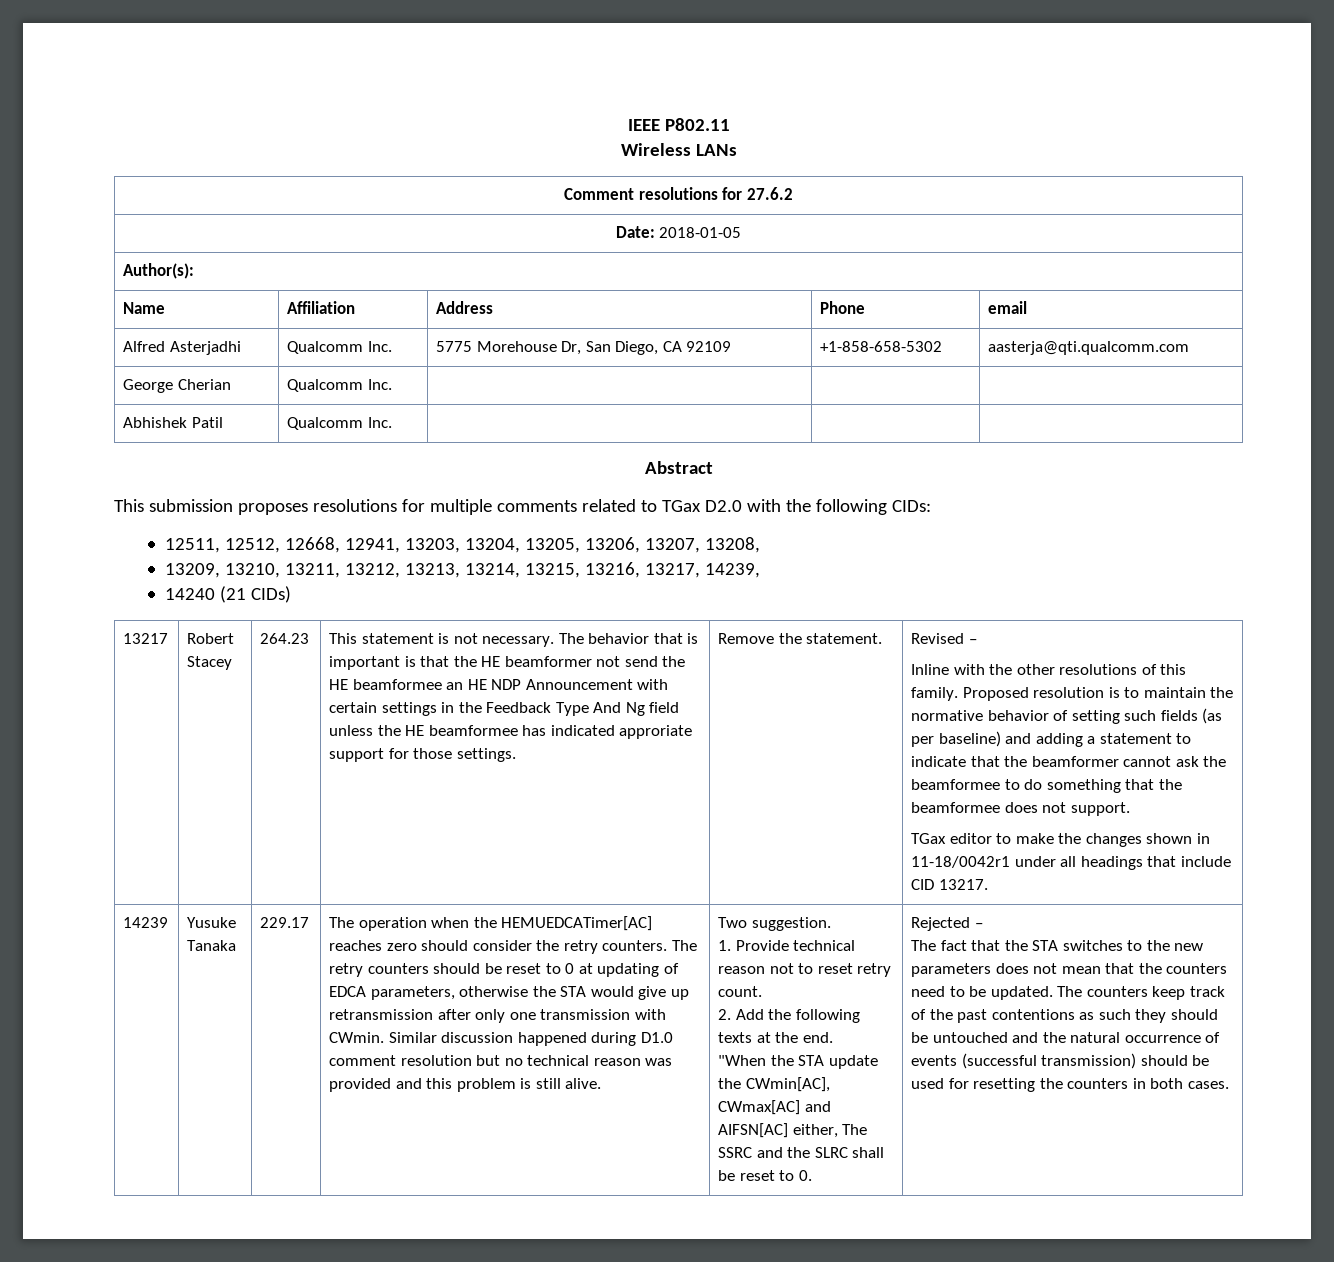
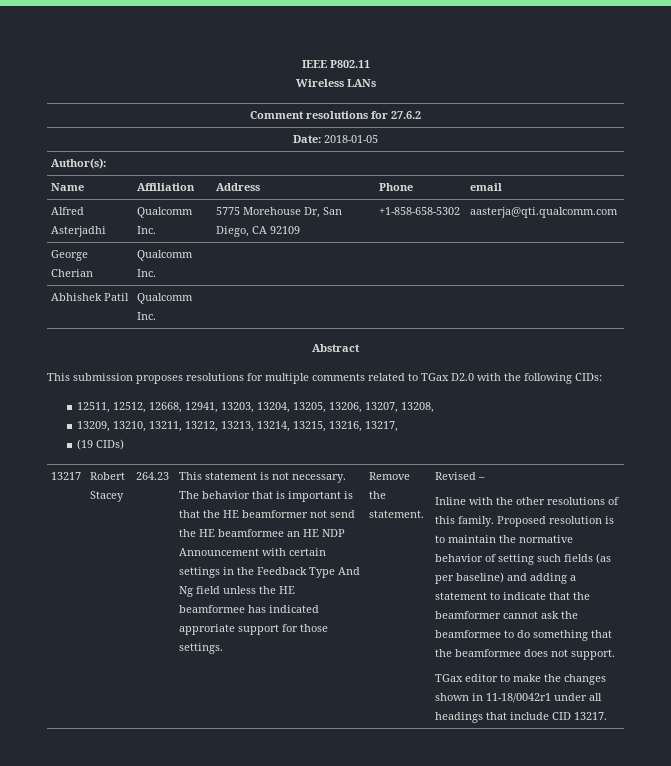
[705,563,761,578] [165,586,247,603] 14239, // 14240 (21 -> [76,439,93,450] // (19
[123,917,169,928] [187,917,237,928] [187,940,237,951] [260,917,310,928] [329,916,653,931] [329,940,697,954] [329,963,679,977] [329,986,689,1000] [329,1009,666,1023] [329,1032,673,1046] [329,1055,673,1066] [329,1078,602,1092] [718,917,831,931] [718,940,856,951] [718,963,892,977] [718,986,763,997] [718,1009,860,1023] [718,1032,833,1043] [718,1055,878,1069] [718,1077,830,1092] [718,1100,831,1115] [718,1123,868,1138] [718,1147,885,1158] [718,1170,812,1181] [911,917,983,931] [911,940,1204,951] [911,963,1228,977] [911,986,1225,1000] [911,1009,1218,1023] [911,1032,1221,1043] [911,1053,1210,1069] [911,1078,1229,1092] // 14239 | Yusuke Tanaka | 229.17 | The operation when the HEMUEDCATimer[AC] reaches zero should consider the retry counters. The retry counters should be reset to 0 at updating of EDCA parameters, otherwise the STA would give up retransmission after only one transmission with CWmin. Similar discussion happened during D1.0 comment resolution but no technical reason was provided and this problem is still alive. | Two suggestion. // 1. Provide technical reason not to reset retry count. // 2. Add the following texts at the end. // "When the STA update the CWmin[AC], CWmax[AC] and AIFSN[AC] either, The SSRC and the SLRC shall be reset to 0. | Rejected – // The fact that the STA switches to the new parameters does not mean that the counters need to be updated. The counters keep track of the past contentions as such they should be untouched and the natural occurrence of events (successful transmission) should be used for resetting the counters in both cases. -> (608, 716) none

